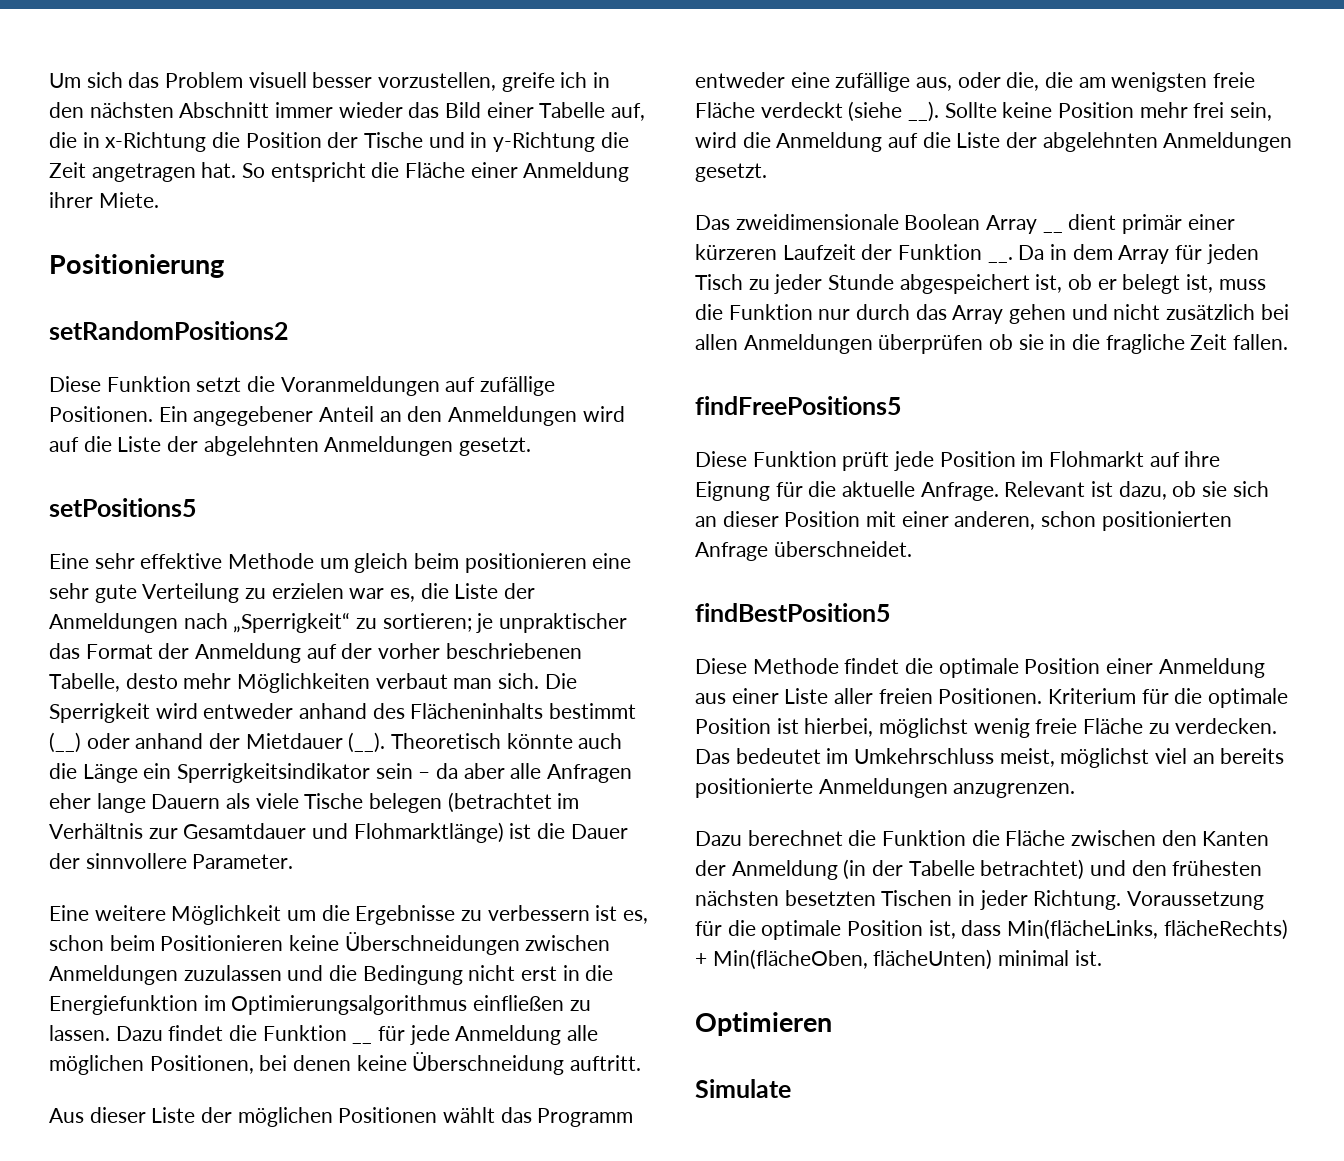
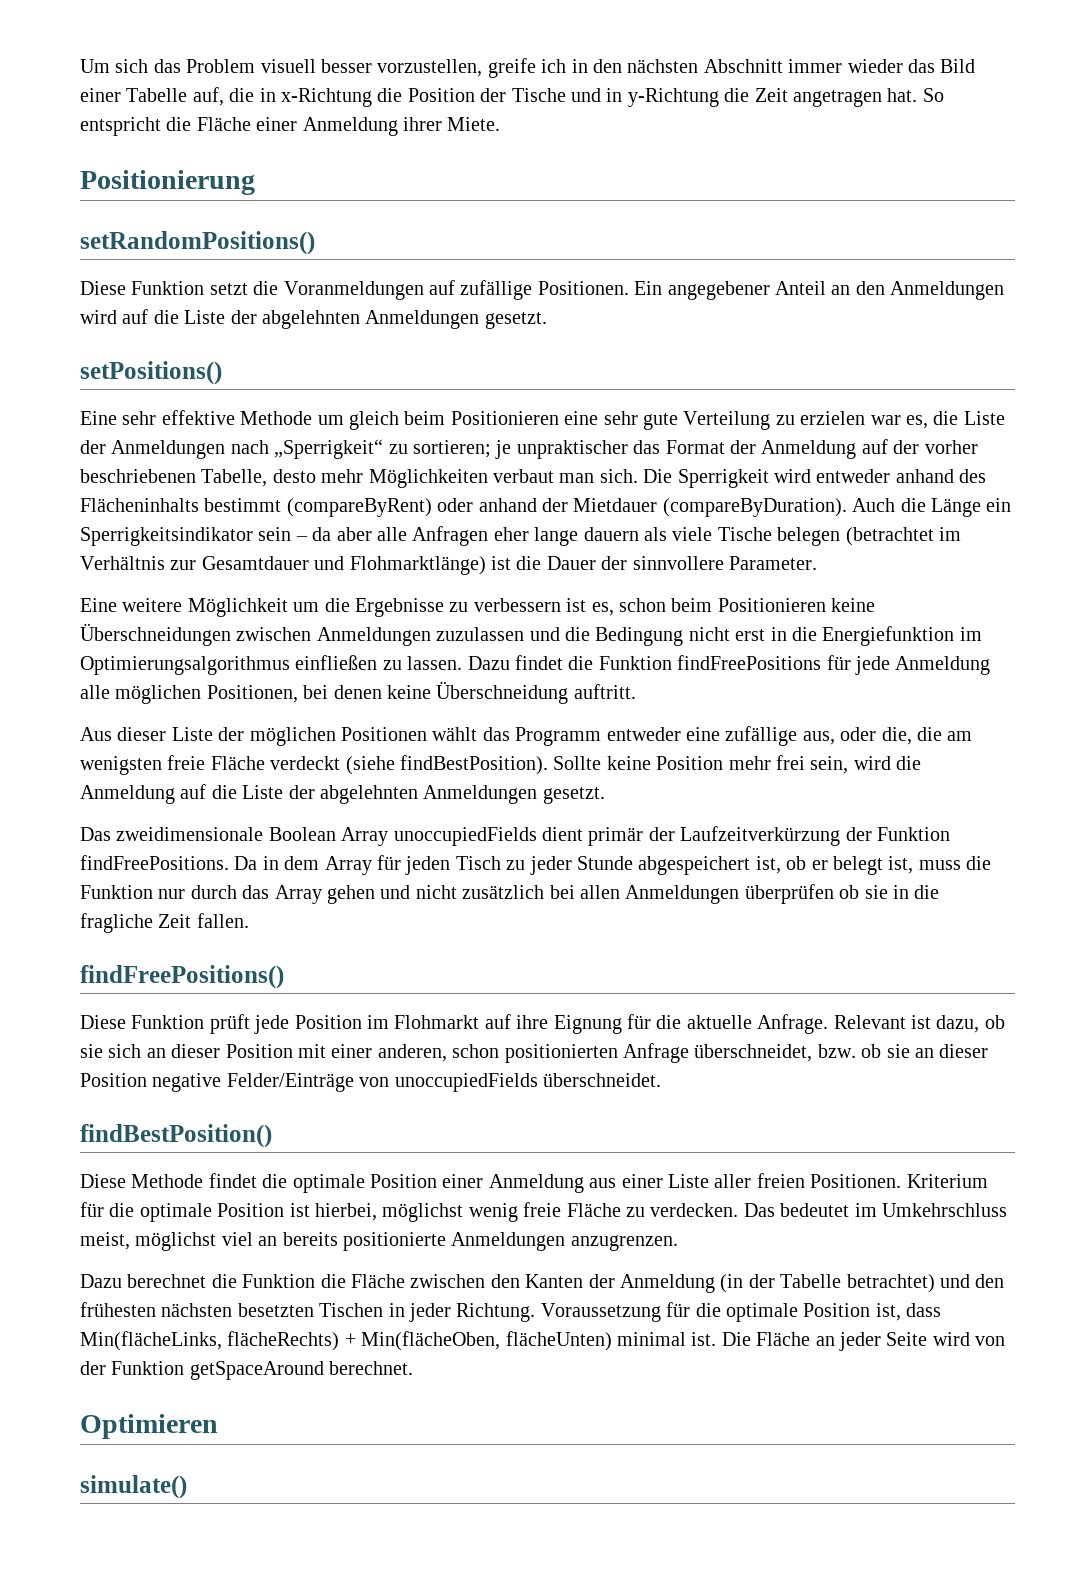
[49,321,289,340] setRandomPositions2 -> [80,231,315,255] setRandomPositions()
[49,498,197,517] setPositions5 -> [80,361,222,385] setPositions()
[464,553,587,573] positionieren -> [450,411,559,425] Positionieren
[49,732,81,753] (__) -> [286,498,432,517] (compareByRent)
[348,732,623,753] (__). Theoretisch könnte auch -> [662,498,896,517] (compareByDuration). Auch
[151,794,221,809] Dauern -> [583,527,639,541] dauern
[352,1041,373,1044] __ -> [677,655,822,670] findFreePositions
[908,101,940,122] __). -> [400,755,548,775] findBestPosition).
[1042,230,1063,233] __ -> [393,827,537,846] unoccupiedFields
[1187,214,1235,230] [695,244,1013,263] einer kürzeren Laufzeit der Funktion __. -> [648,826,950,846] [80,855,229,870] der Laufzeitverkürzung der Funktion findFreePositions.
[695,396,902,415] findFreePositions5 -> [80,965,284,989] findFreePositions()
(768, 551) none -> [694,1044,989,1062] [80,1073,538,1092] überschneidet, bzw. ob sie an dieser Position negative Felder/Einträge von unoccupiedFields
[695,603,891,622] findBestPosition5 -> [80,1124,272,1148] findBestPosition()
(1102, 958) none -> [721,1332,1006,1351] [80,1361,414,1380] Die Fläche an jeder Seite wird von der Funktion getSpaceAround berechnet.
[695,1079,791,1098] Simulate -> [80,1475,187,1499] simulate()

